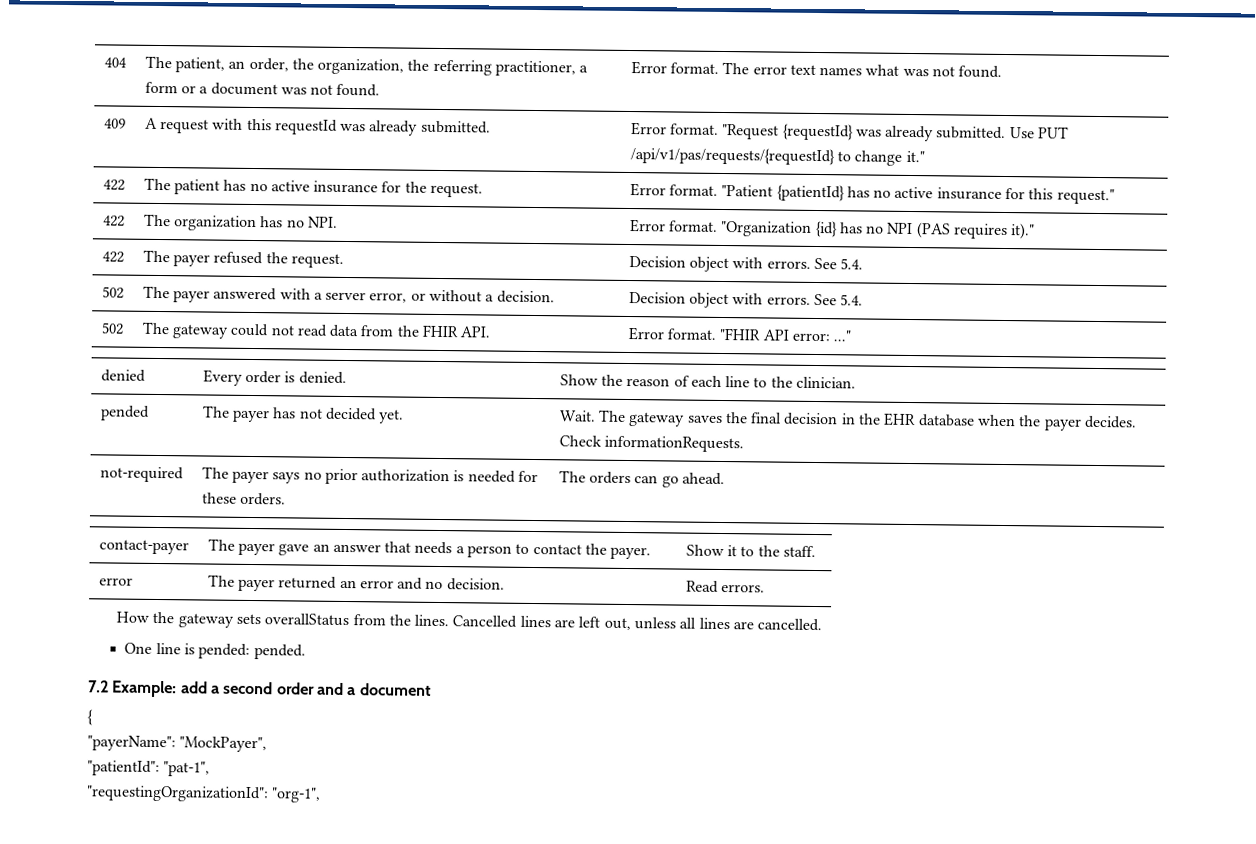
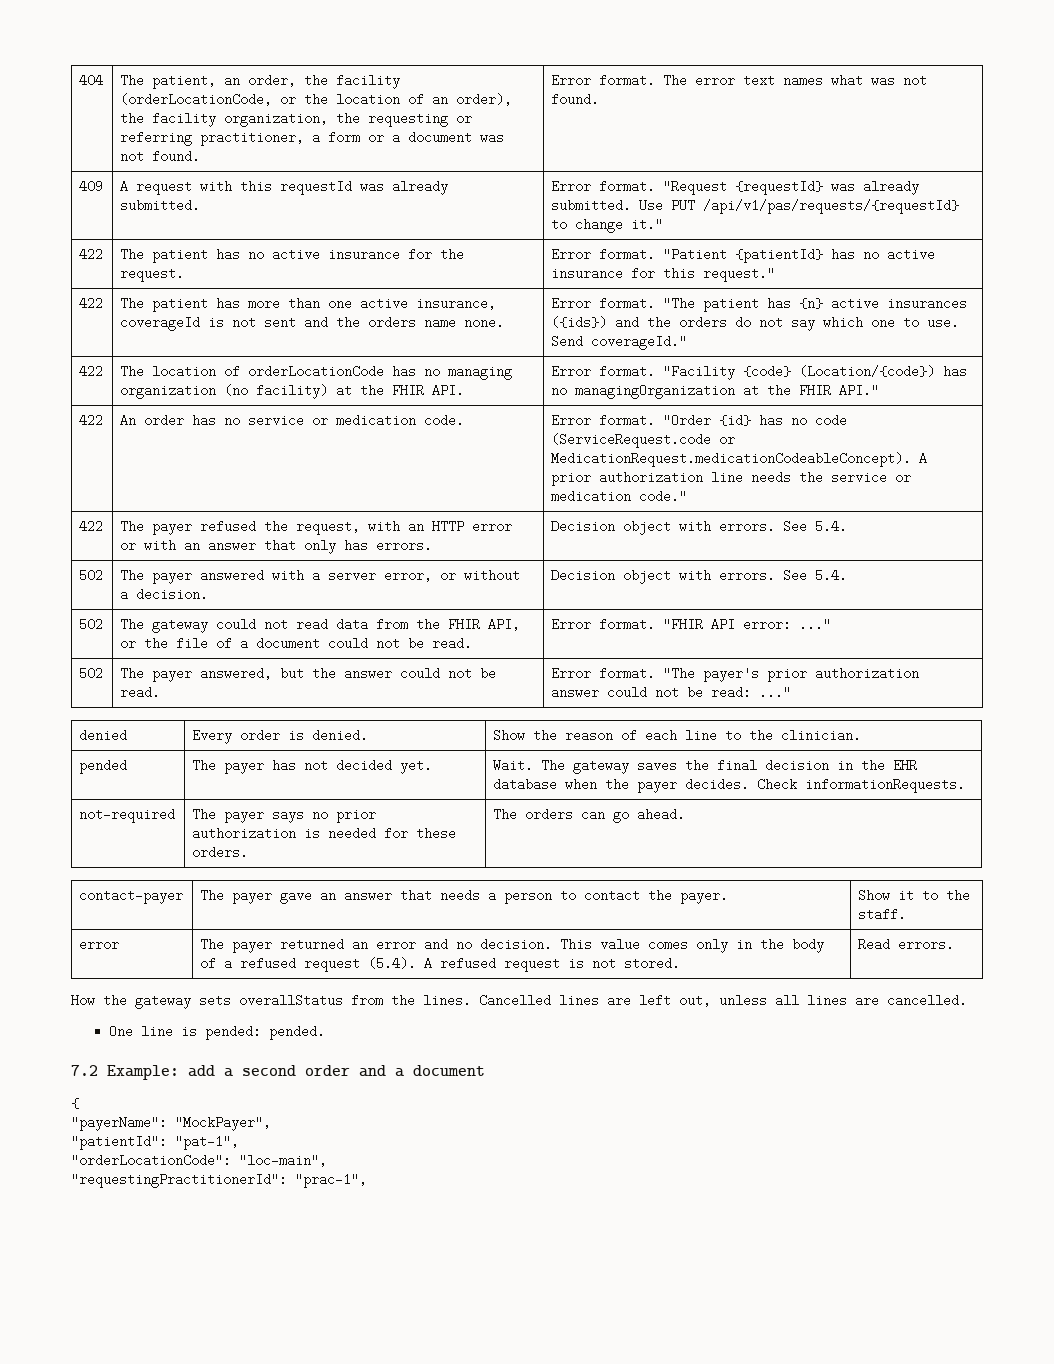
[317,58,430,75] organization, the -> [336,74,401,89] [120,93,513,106] [120,112,473,127] facility (orderLocationCode, or the location of an order), the facility organization, the requesting or
[173,215,338,232] [629,219,1036,240] organization has no NPI. | Error format. "Organization {id} has no NPI (PAS requires it)." -> [152,297,497,312] [120,316,505,331] [551,297,968,312] [551,316,960,331] [551,335,688,350] [79,365,104,378] [120,365,513,380] [120,384,465,399] [551,365,968,380] [551,384,880,399] [79,414,104,427] [120,414,465,427] [551,414,848,427] [551,433,736,448] [551,452,928,467] [551,471,912,486] [551,490,688,503] patient has more than one active insurance, coverageId is not sent and the orders name none. | Error format. "The patient has {n} active insurances ({ids}) and the orders do not say which one to use. Send coverageId." // 422 | The location of orderLocationCode has no managing organization (no facility) at the FHIR API. | Error format. "Facility {code} (Location/{code}) has no managingOrganization at the FHIR API." // 422 | An order has no service or medication code. | Error format. "Order {id} has no code (ServiceRequest.code or MedicationRequest.medicationCodeableConcept). A prior authorization line needs the service or medication code."
[290,253,344,268] request. -> [296,520,513,535] [120,539,433,554] request, with an HTTP error or with an answer that only has errors.
[460,326,492,338] API. -> [488,618,521,631] [120,637,473,650] API, or the file of a document could not be read.
(852, 336) none -> [79,667,104,680] [120,667,497,682] [120,686,161,699] [551,667,920,682] [551,686,792,699] // 502 | The payer answered, but the answer could not be read. | Error format. "The payer's prior authorization answer could not be read: ..."
(505, 584) none -> [560,938,825,953] [200,957,681,972] This value comes only in the body of a refused request (5.4). A refused request is not stored.
[86,785,322,803] "requestingOrganizationId": "org-1", -> [71,1154,327,1167] [71,1173,367,1188] "orderLocationCode": "loc-main", // "requestingPractitionerId": "prac-1",

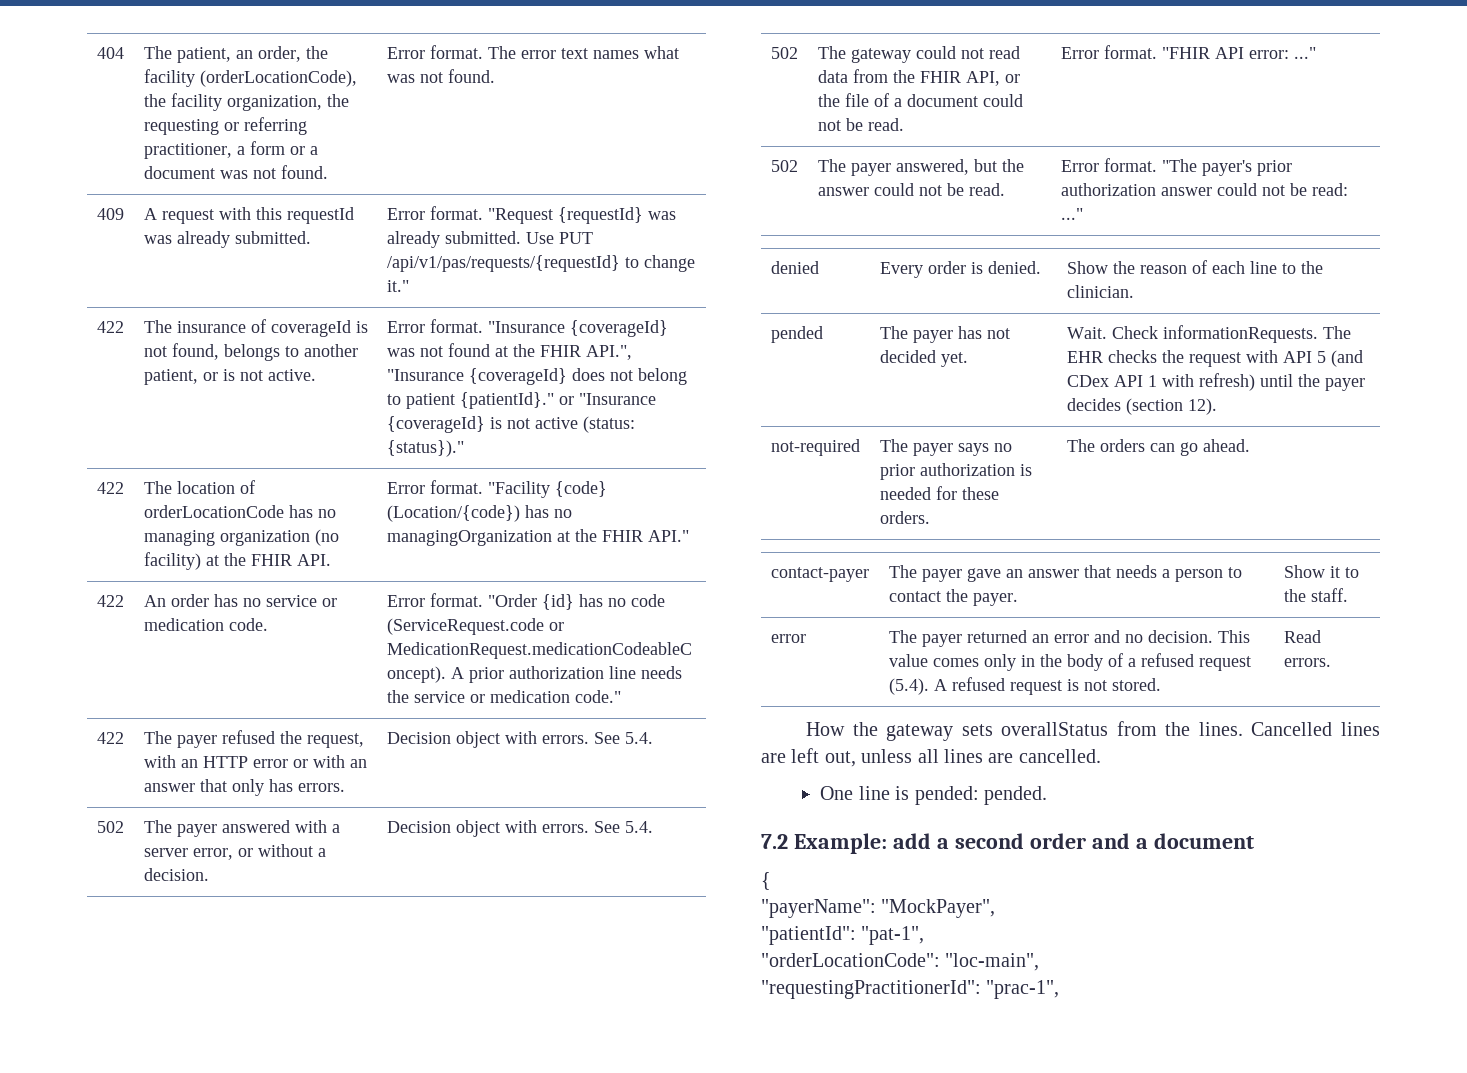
[120,93,513,106] (orderLocationCode, or the location of an order), -> [199,70,357,87] (orderLocationCode),
[152,248,465,263] [120,267,185,282] [551,248,936,263] [551,267,776,282] [79,297,104,310] [120,297,497,312] [120,316,505,331] [551,297,968,312] [551,316,960,331] [551,335,688,350] patient has no active insurance for the request. | Error format. "Patient {patientId} has no active insurance for this request." // 422 | The patient has more than one active insurance, coverageId is not sent and the orders name none. | Error format. "The patient has {n} active insurances ({ids}) and the orders do not say which one to use. Send coverageId." -> [176,319,368,337] [143,343,358,361] [143,369,316,385] [386,319,668,337] [386,343,632,360] [386,368,687,385] [386,392,656,409] [386,416,635,433] [386,440,464,457] insurance of coverageId is not found, belongs to another patient, or is not active. | Error format. "Insurance {coverageId} was not found at the FHIR API.", "Insurance {coverageId} does not belong to patient {patientId}." or "Insurance {coverageId} is not active (status: {status})."
[541,759,918,774] [493,778,966,793] The gateway saves the final decision in the EHR database when the payer decides. Check informationRequests. -> [1111,325,1351,343] [1066,350,1363,367] [1066,373,1365,391] [1066,398,1217,415] Check informationRequests. The EHR checks the request with API 5 (and CDex API 1 with refresh) until the payer decides (section 12).

